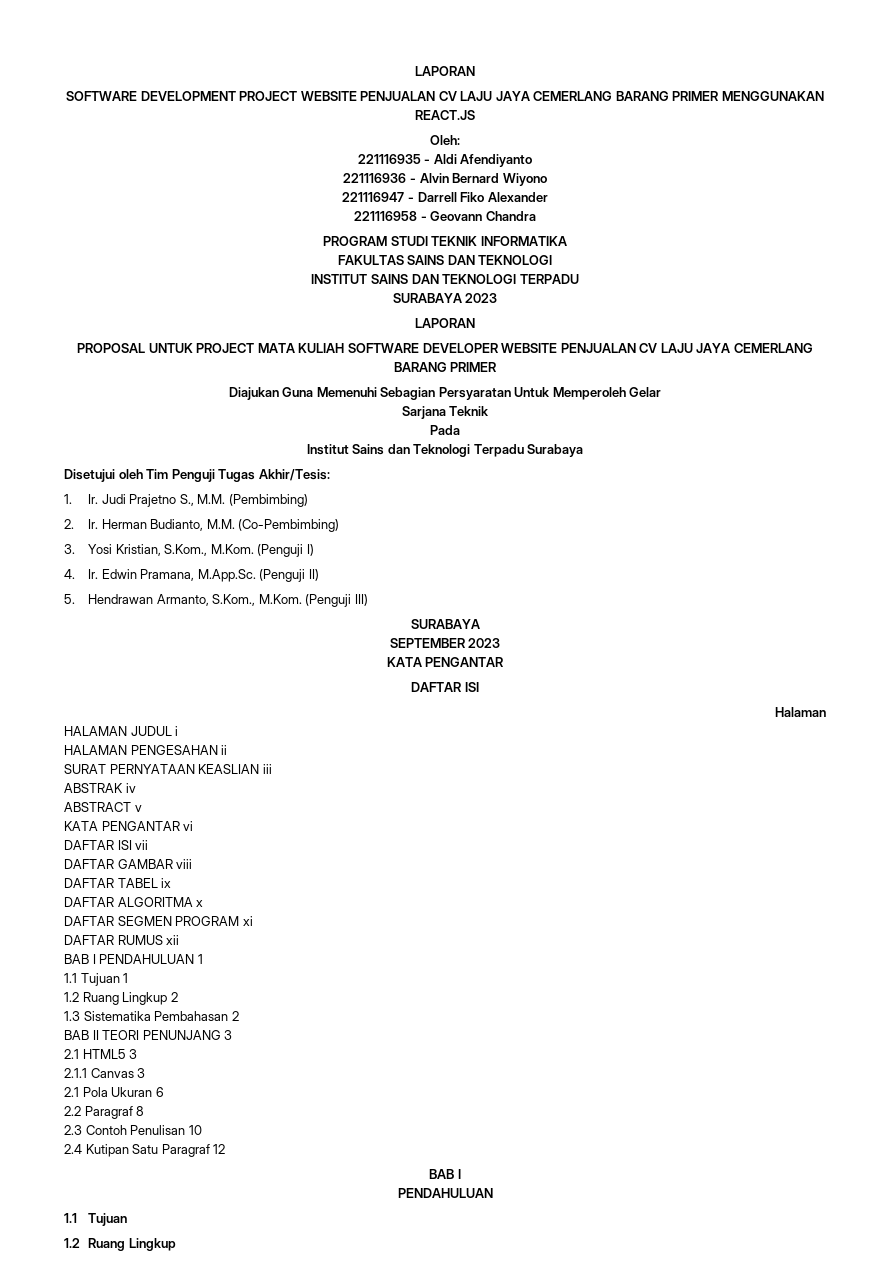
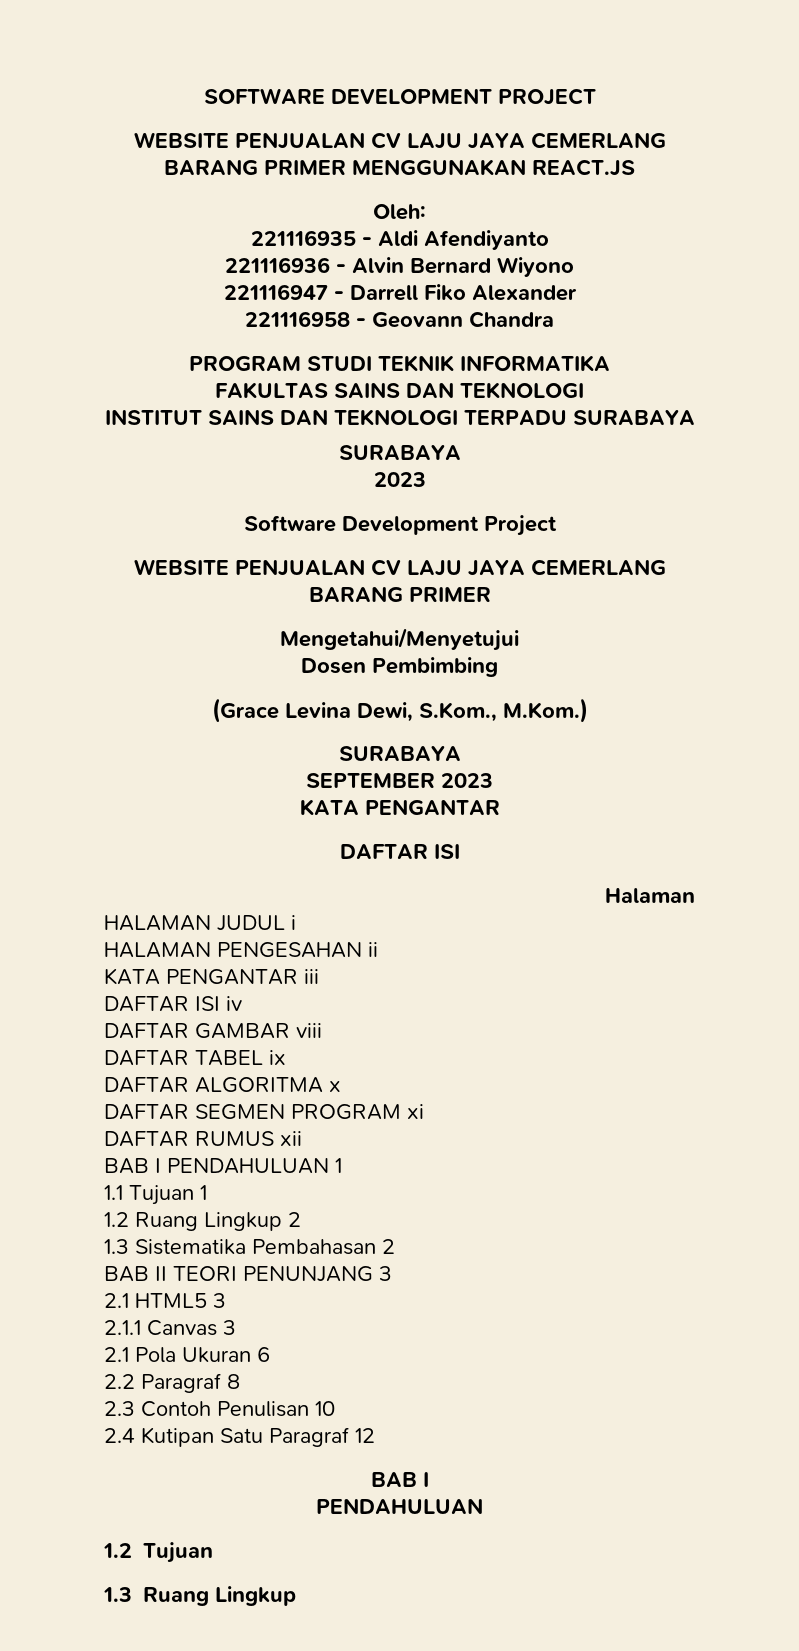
[415,66,475,76] LAPORAN // -> (203, 96) none
(298, 96) none -> (596, 97) //
[392,293,498,303] [415,318,475,328] [77,343,499,353] // SURABAYA 2023 // LAPORAN // PROPOSAL UNTUK PROJECT MATA KULIAH SOFTWARE DEVELOPER -> [572,410,695,425] [338,445,461,460] [373,472,426,487] [243,515,557,536] SURABAYA // SURABAYA // 2023 // Software Development Project //
[228,387,662,400] [401,406,490,419] [430,425,460,435] [306,444,584,457] [64,469,330,482] [64,494,308,507] [64,519,340,532] [64,544,314,557] [64,569,319,582] [64,594,368,607] Diajukan Guna Memenuhi Sebagian Persyaratan Untuk Memperoleh Gelar // Sarjana Teknik // Pada // Institut Sains dan Teknologi Terpadu Surabaya // Disetujui oleh Tim Penguji Tugas Akhir/Tesis: // 1. Ir. Judi Prajetno S., M.M. (Pembimbing) // 2. Ir. Herman Budianto, M.M. (Co-Pembimbing) // 3. Yosi Kristian, S.Kom., M.Kom. (Penguji I) // 4. Ir. Edwin Pramana, M.App.Sc. (Penguji II) // 5. Hendrawan Armanto, S.Kom., M.Kom. (Penguji III) -> [280,628,519,651] [301,657,498,677] [211,698,588,723] Mengetahui/Menyetujui // Dosen Pembimbing // (Grace Levina Dewi, S.Kom., M.Kom.)
[64,764,272,774] [64,783,136,793] [64,802,142,812] [64,821,194,831] [64,840,149,850] // SURAT PERNYATAAN KEASLIAN iii // ABSTRAK iv // ABSTRACT v // KATA PENGANTAR vi // DAFTAR ISI vii -> [104,968,319,985] [104,996,242,1012] // KATA PENGANTAR iii // DAFTAR ISI iv
[64,1213,77,1223] 1.1 -> [103,1543,132,1558] 1.2
[64,1238,80,1248] 1.2 -> [103,1587,132,1602] 1.3

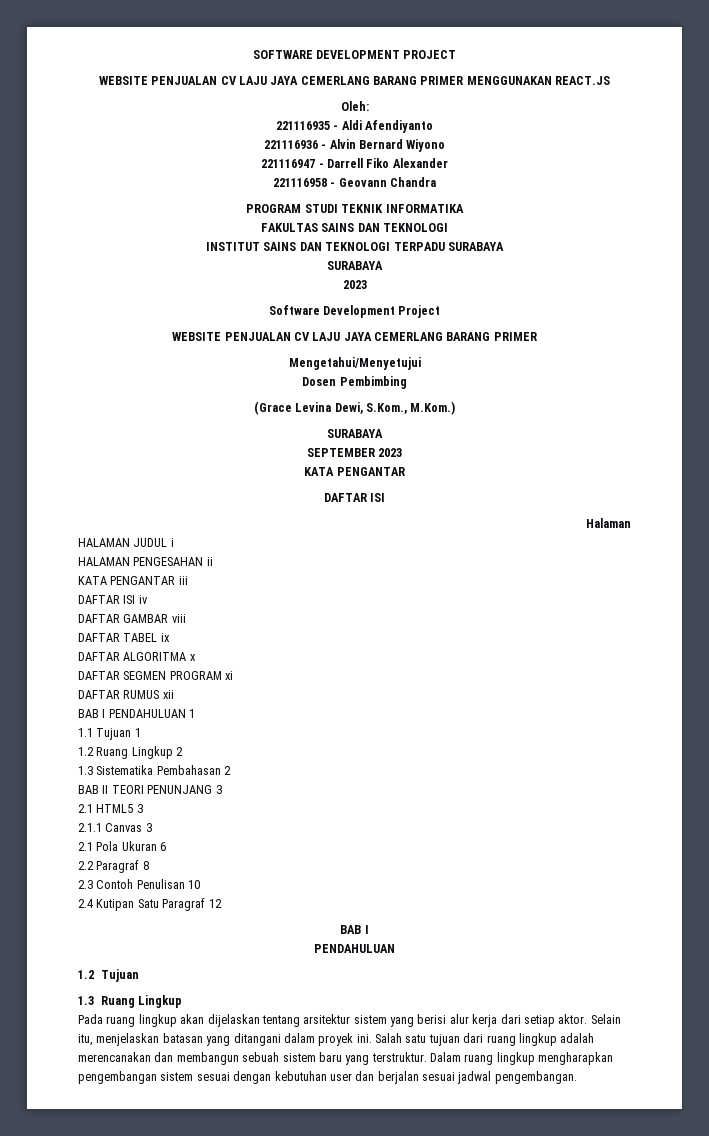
(296, 1596) none -> [78,1014,621,1027] [78,1033,595,1046] [78,1052,614,1065] [78,1071,577,1084] // Pada ruang lingkup akan dijelaskan tentang arsitektur sistem yang berisi alur kerja dari setiap aktor. Selain itu, menjelaskan batasan yang ditangani dalam proyek ini. Salah satu tujuan dari ruang lingkup adalah merencanakan dan membangun sebuah sistem baru yang terstruktur. Dalam ruang lingkup mengharapkan pengembangan sistem sesuai dengan kebutuhan user dan berjalan sesuai jadwal pengembangan.

